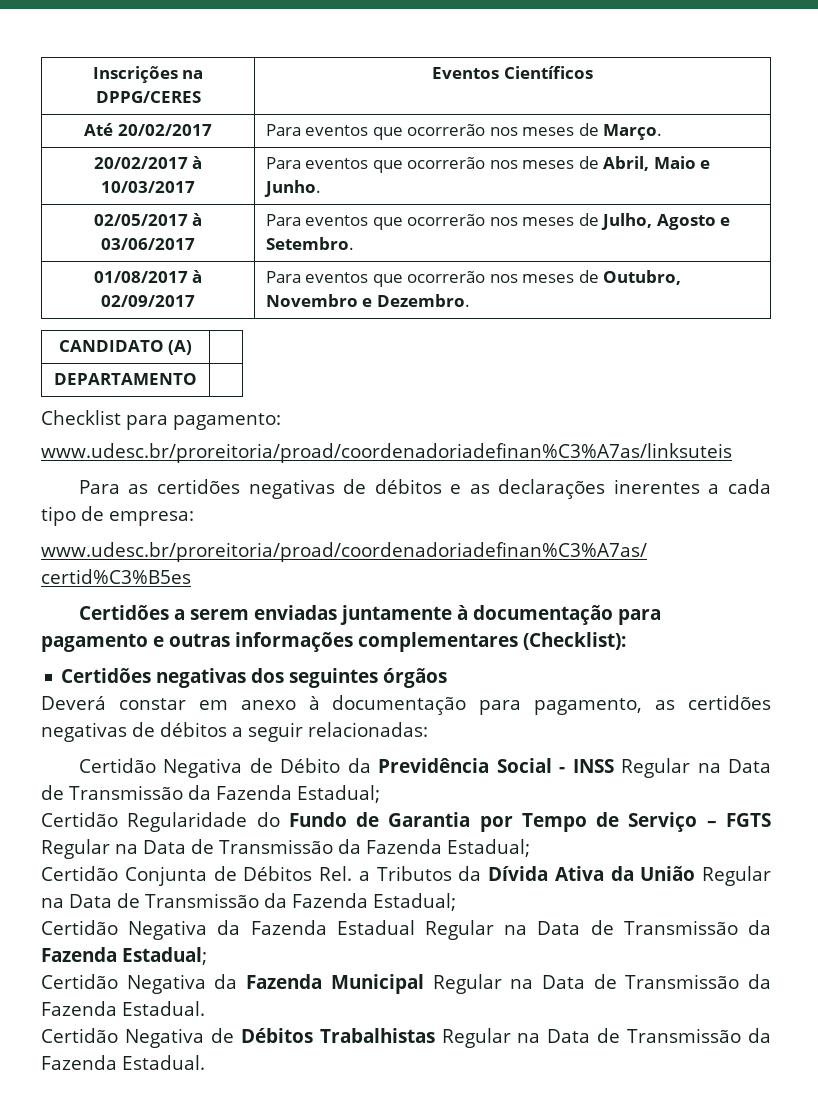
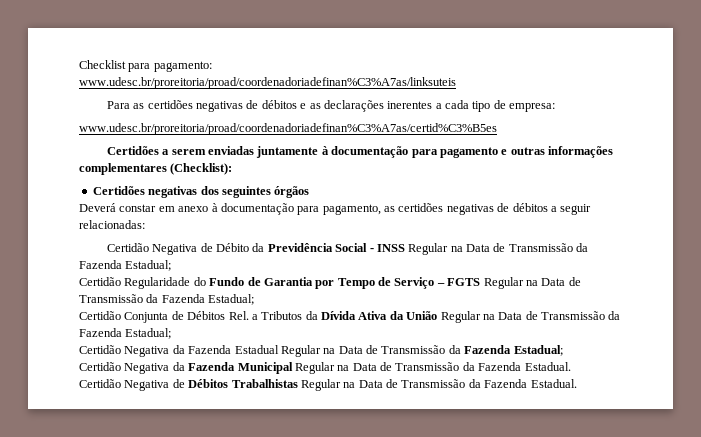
[92,66,204,83] [95,91,201,103] [432,66,593,79] [84,123,212,136] [266,123,663,140] [93,156,203,169] [101,181,195,193] [266,156,711,173] [264,180,322,197] [93,213,203,226] [101,238,195,250] [266,213,731,230] [266,237,355,250] [93,270,203,283] [101,295,195,307] [266,270,682,287] [266,294,470,307] [58,340,193,355] [54,373,198,385] Inscrições na DPPG/CERES | Eventos Científicos // Até 20/02/2017 | Para eventos que ocorrerão nos meses de Março. // 20/02/2017 à 10/03/2017 | Para eventos que ocorrerão nos meses de Abril, Maio e Junho. // 02/05/2017 à 03/06/2017 | Para eventos que ocorrerão nos meses de Julho, Agosto e Setembro. // 01/08/2017 à 02/09/2017 | Para eventos que ocorrerão nos meses de Outubro, Novembro e Dezembro. // CANDIDATO (A) | // DEPARTAMENTO | // -> (79, 64) none

